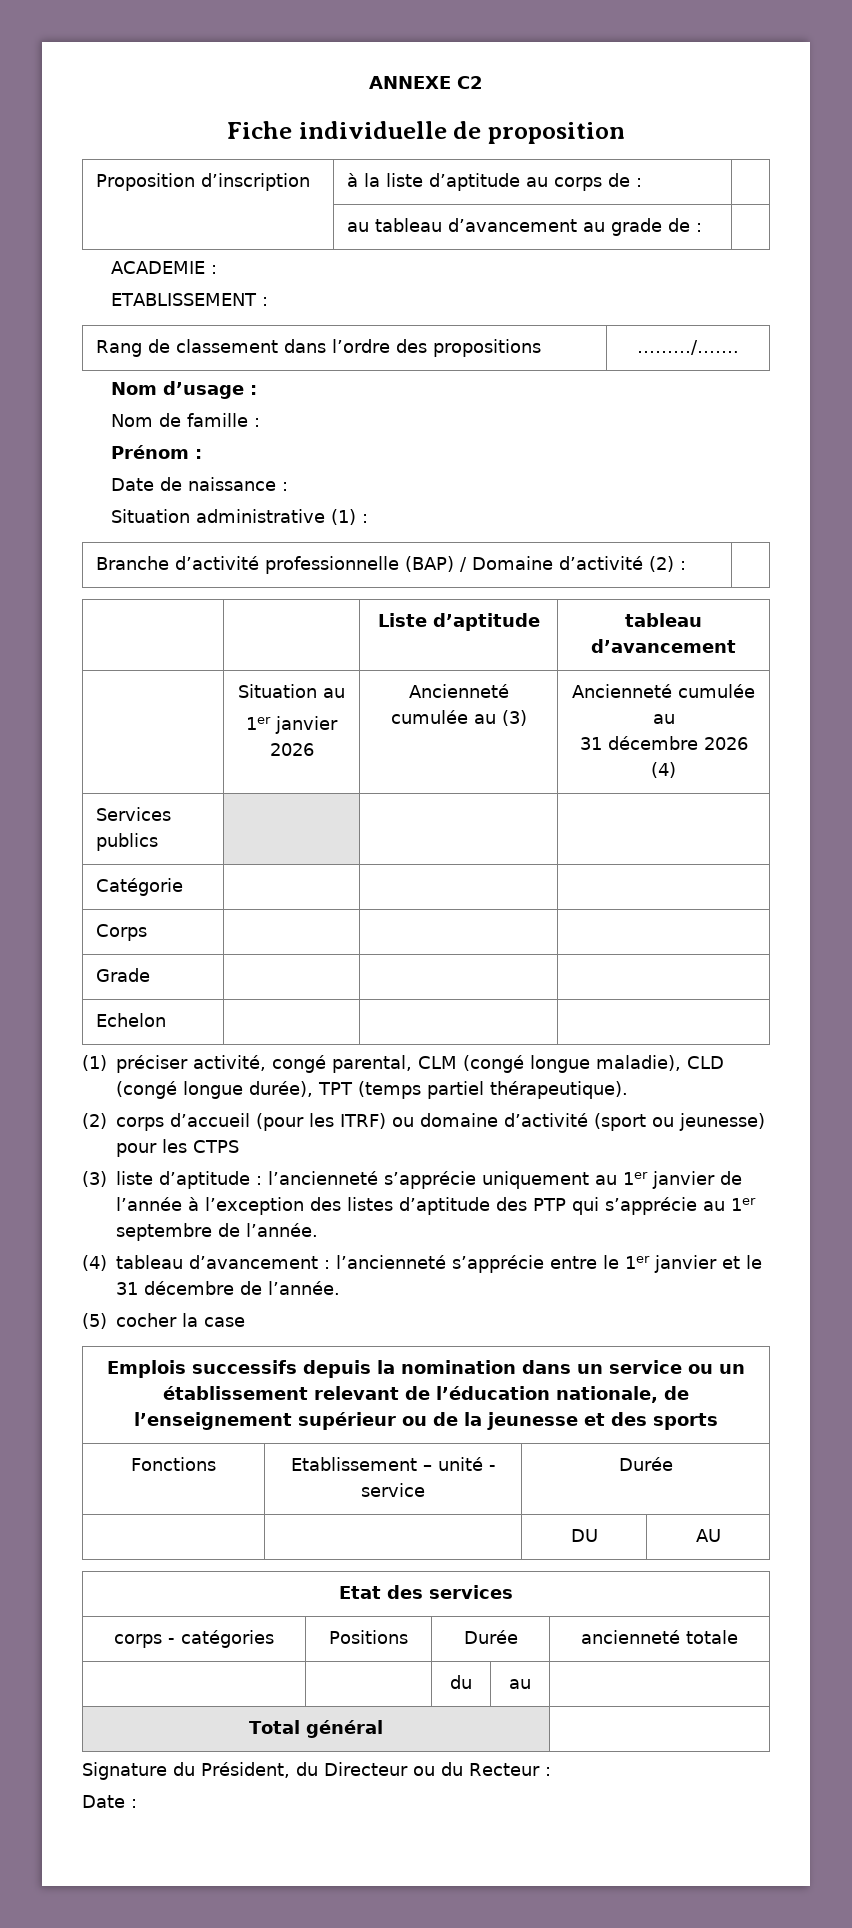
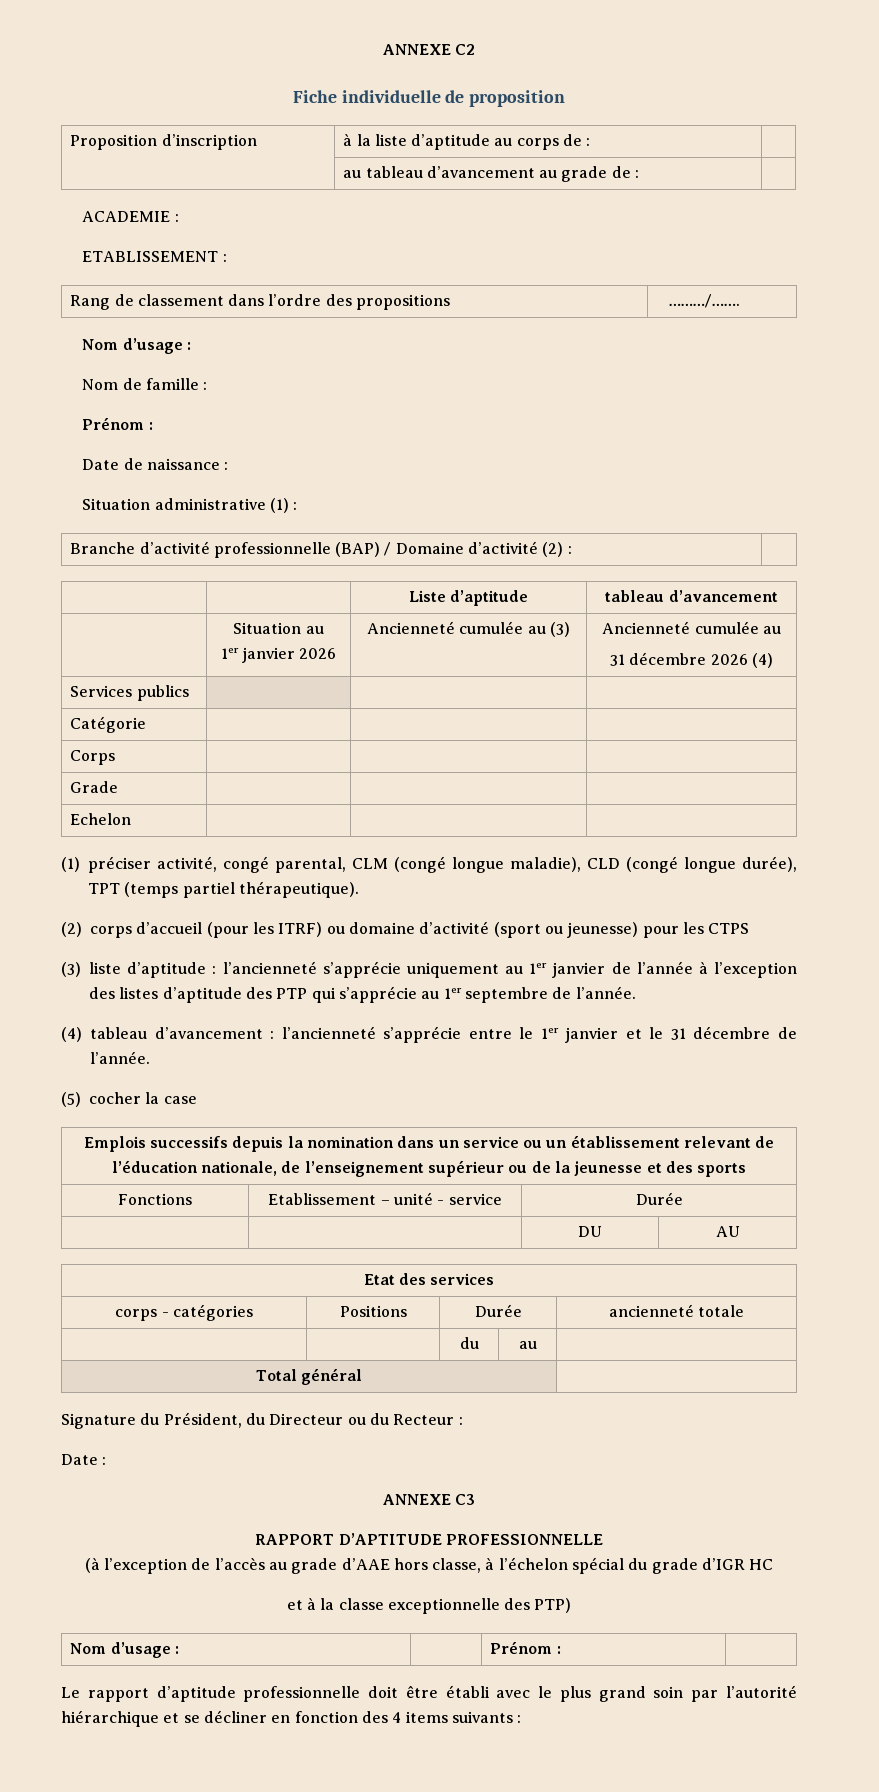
(137, 1803) none -> [382,1494,476,1505] [255,1533,603,1545] [84,1557,774,1574] [286,1597,572,1614] [70,1642,179,1658] [490,1641,561,1654] [61,1685,797,1702] [61,1710,522,1727] // ANNEXE C3 // RAPPORT D’APTITUDE PROFESSIONNELLE // (à l’exception de l’accès au grade d’AAE hors classe, à l’échelon spécial du grade d’IGR HC // et à la classe exceptionnelle des PTP) // Nom d’usage : | | Prénom : | // Le rapport d’aptitude professionnelle doit être établi avec le plus grand soin par l’autorité hiérarchique et se décliner en fonction des 4 items suivants :

